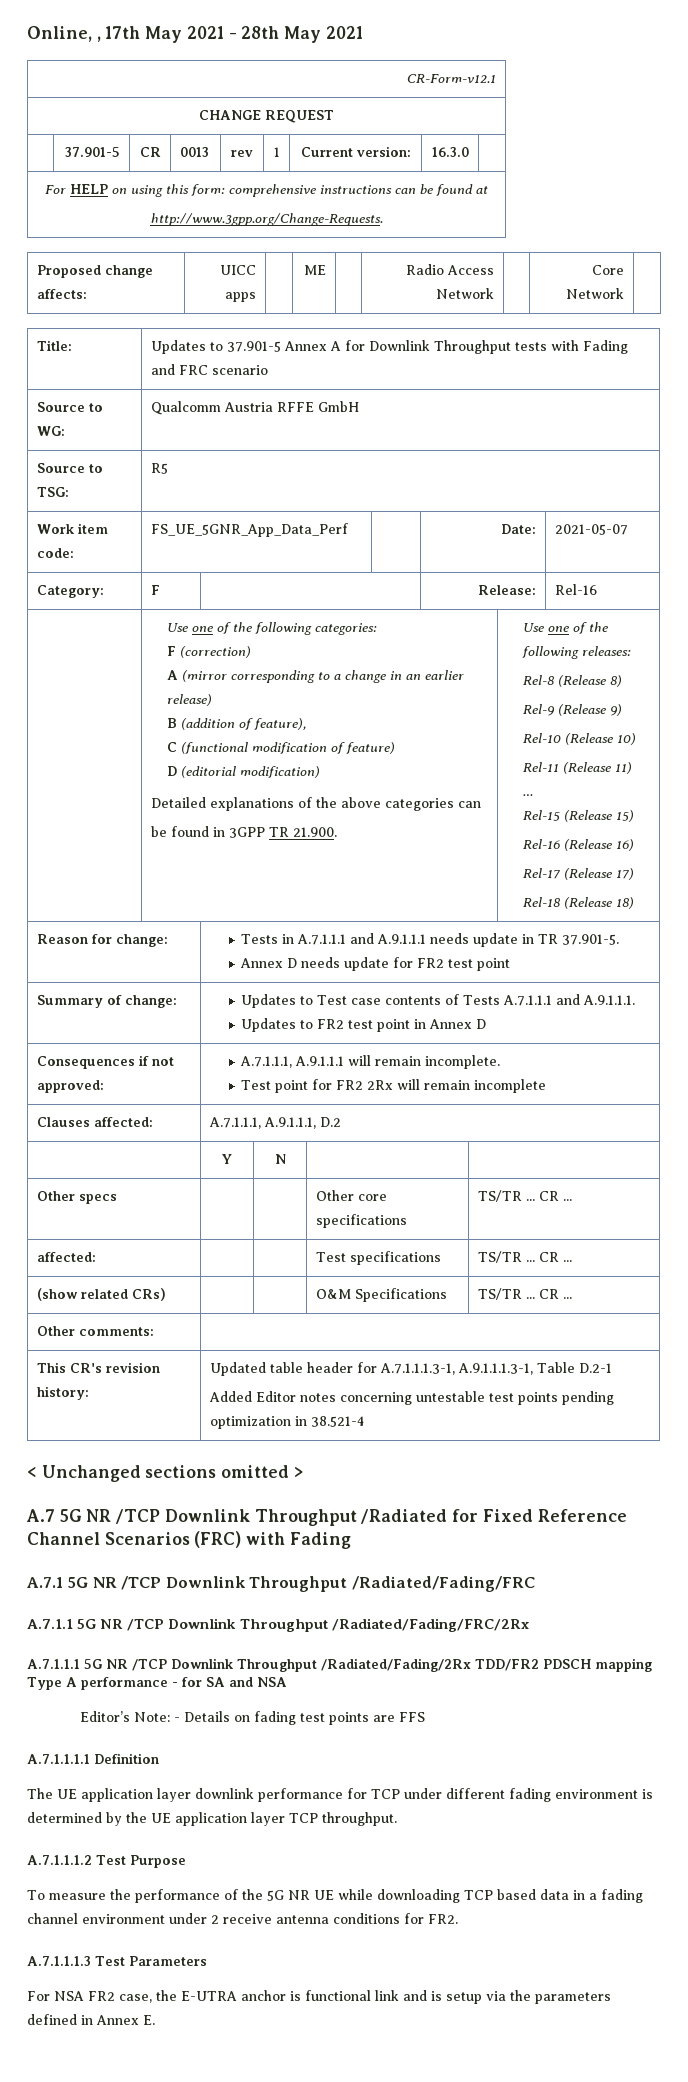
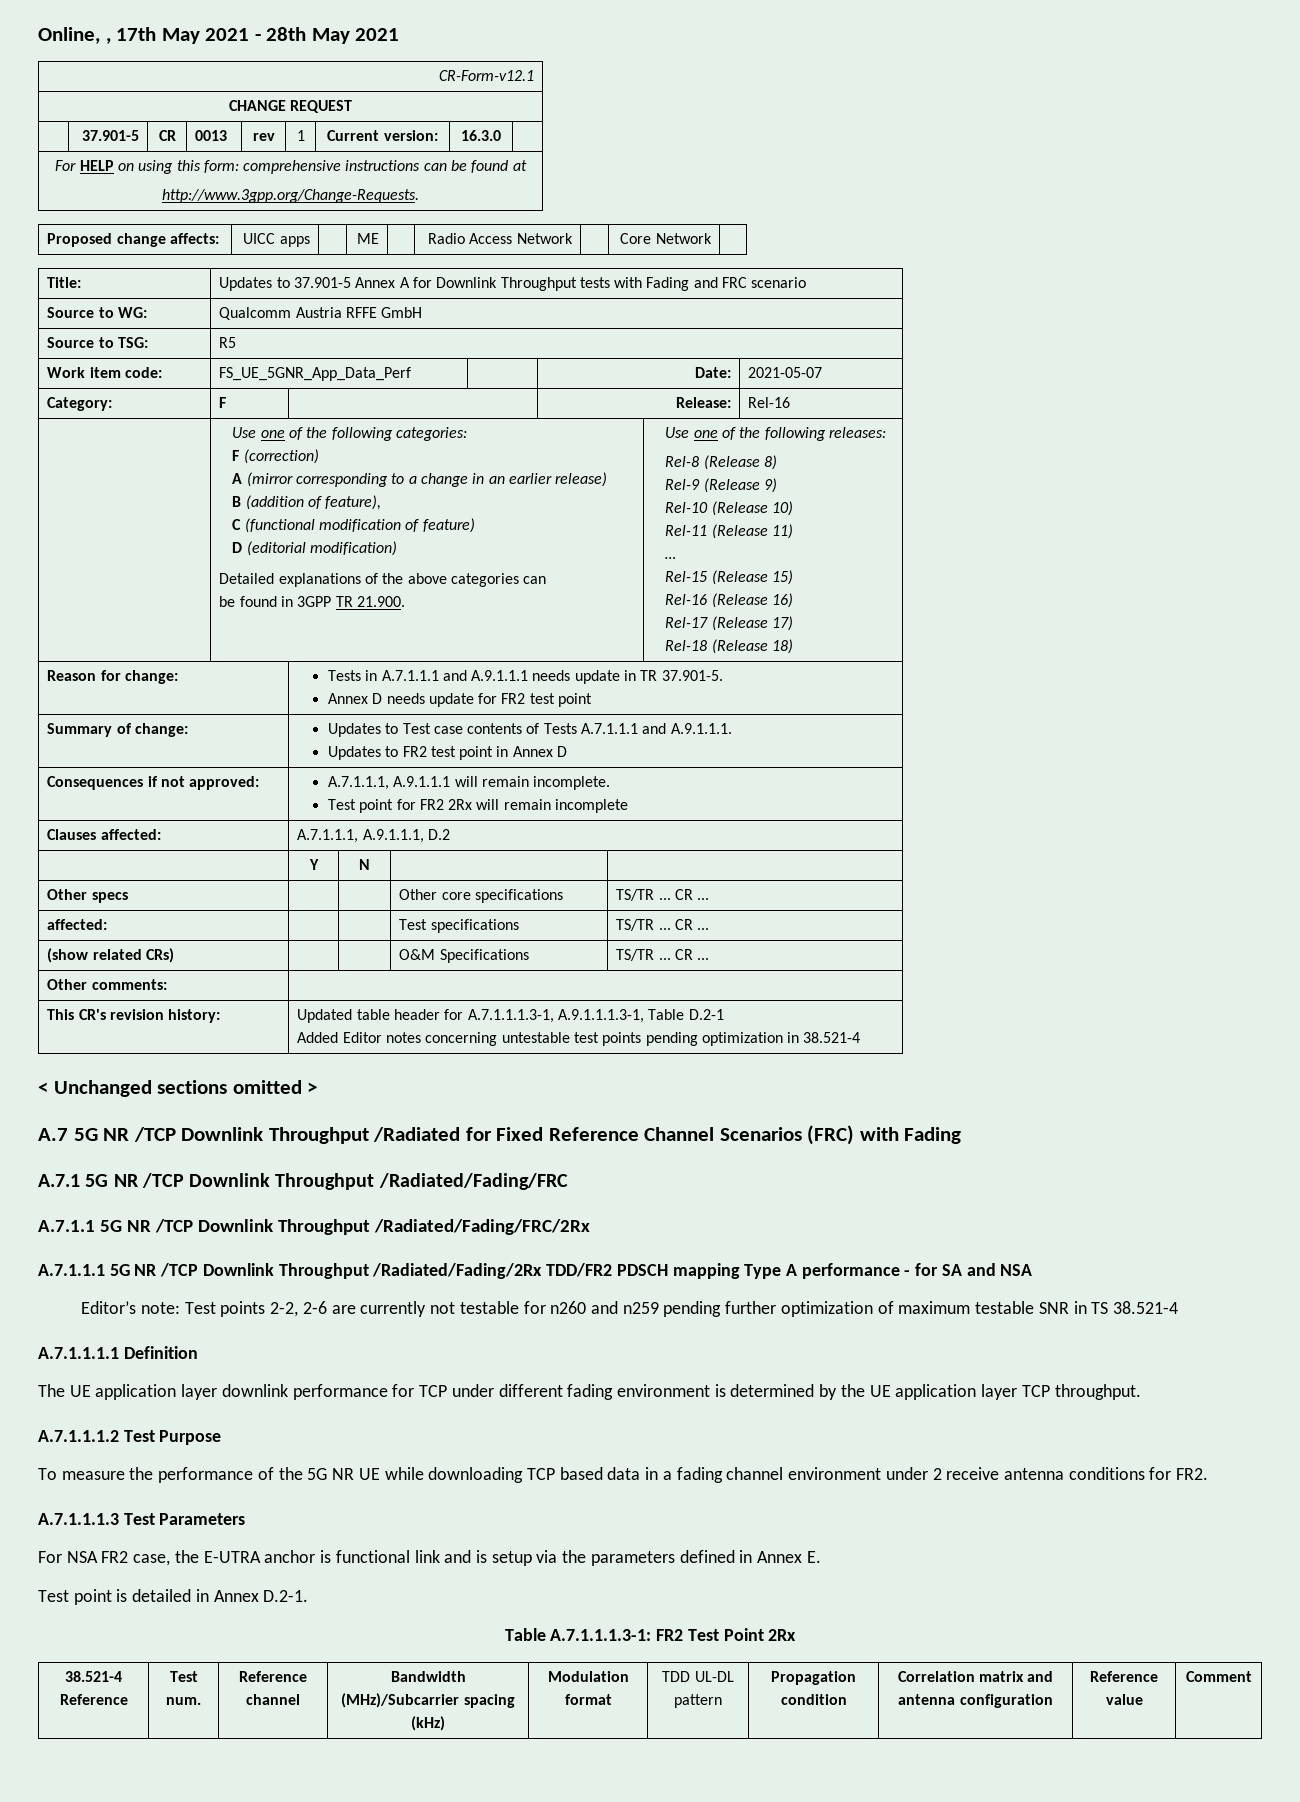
[134,1711,426,1725] Note: - Details on fading test points are FFS -> [141,1301,1178,1317] note: Test points 2-2, 2-6 are currently not testable for n260 and n259 pending further optimization of maximum testable SNR in TS 38.521-4
(155, 2020) none -> [38,1589,309,1605] [504,1628,797,1641] [65,1671,122,1682] [59,1694,128,1705] [169,1671,198,1682] [166,1697,201,1705] [239,1671,307,1682] [246,1694,300,1705] [390,1671,466,1682] [341,1693,515,1708] [411,1716,445,1731] [547,1671,629,1682] [564,1694,612,1705] [662,1671,734,1682] [673,1694,722,1708] [770,1671,856,1685] [780,1694,847,1705] [897,1671,1054,1682] [898,1694,1053,1708] [1090,1671,1158,1682] [1105,1694,1143,1705] [1185,1671,1252,1682] // Test point is detailed in Annex D.2-1. // Table A.7.1.1.1.3-1: FR2 Test Point 2Rx // 38.521-4 Reference | Test num. | Reference channel | Bandwidth (MHz)/Subcarrier spacing (kHz) | Modulation format | TDD UL-DL pattern | Propagation condition | Correlation matrix and antenna configuration | Reference value | Comment

